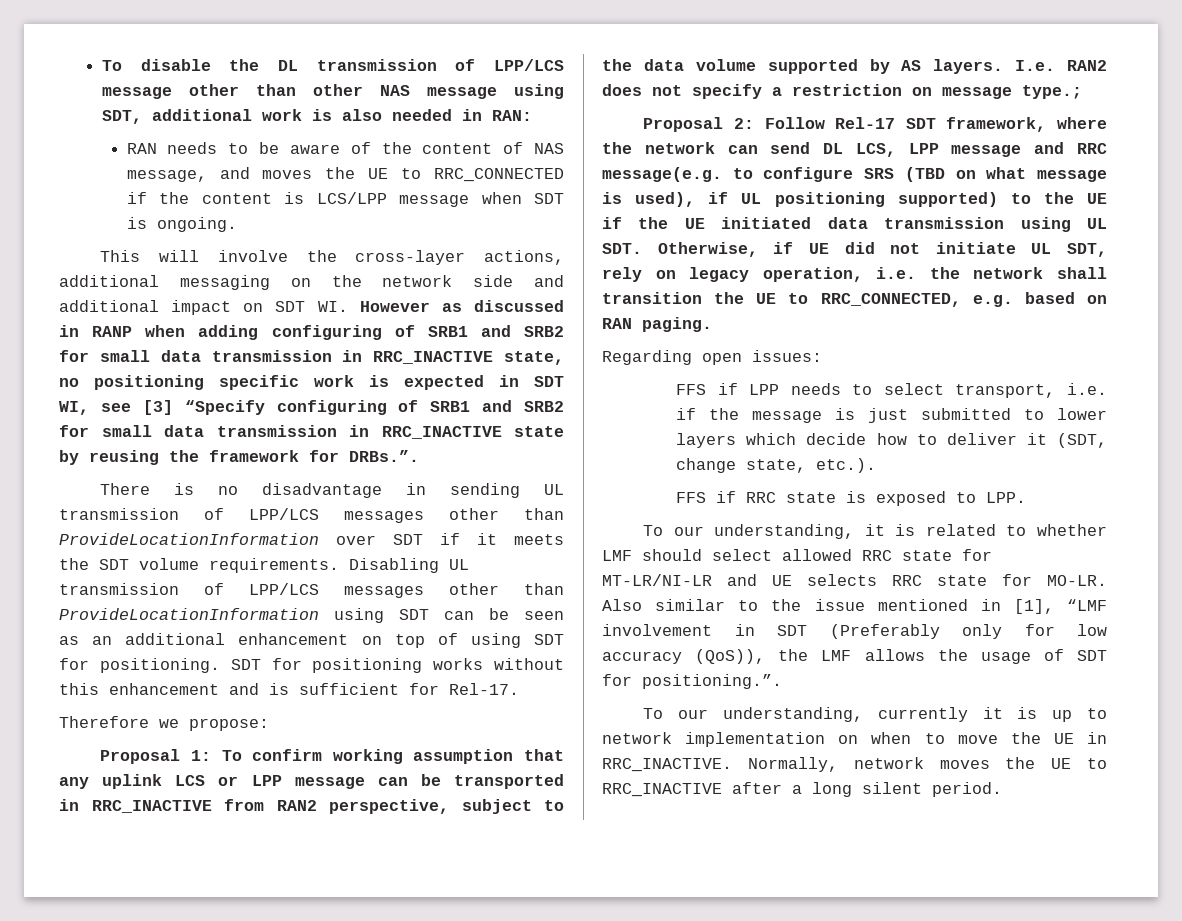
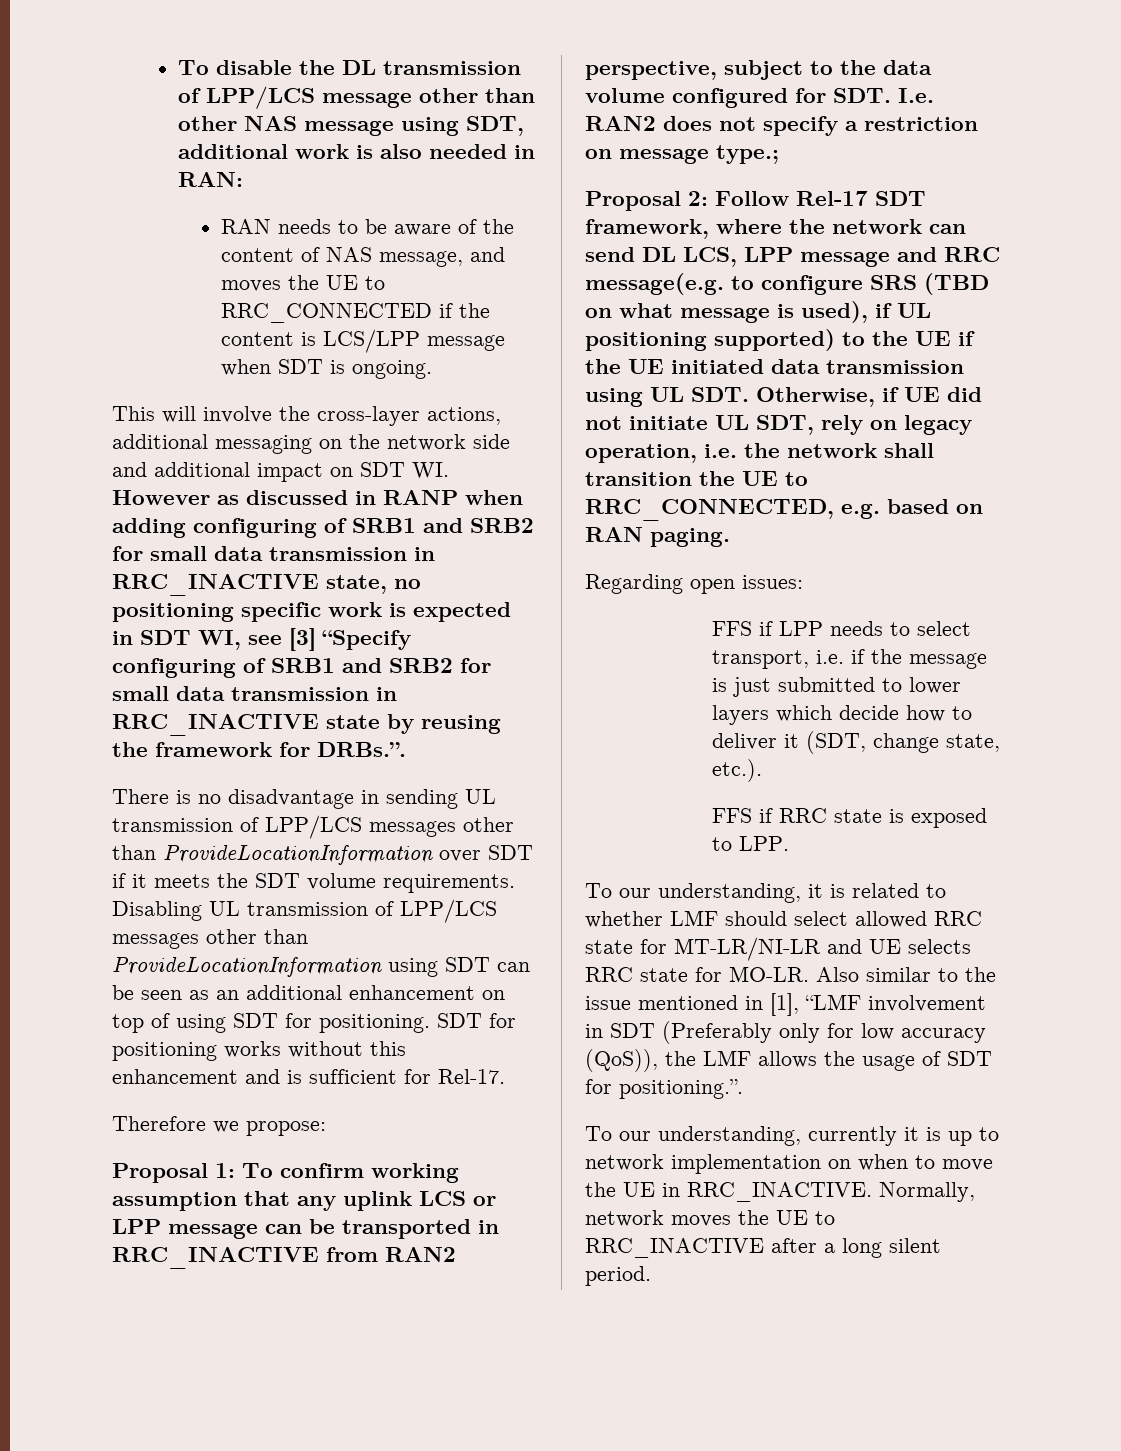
[767,59,1004,74] supported by AS layers. -> [672,88,891,108] configured for SDT.

